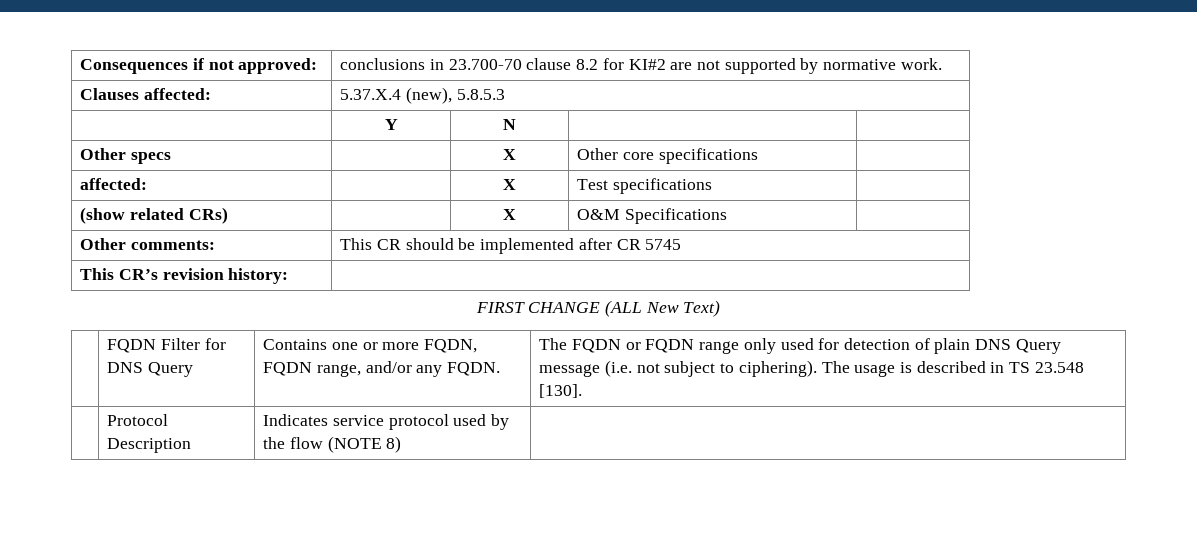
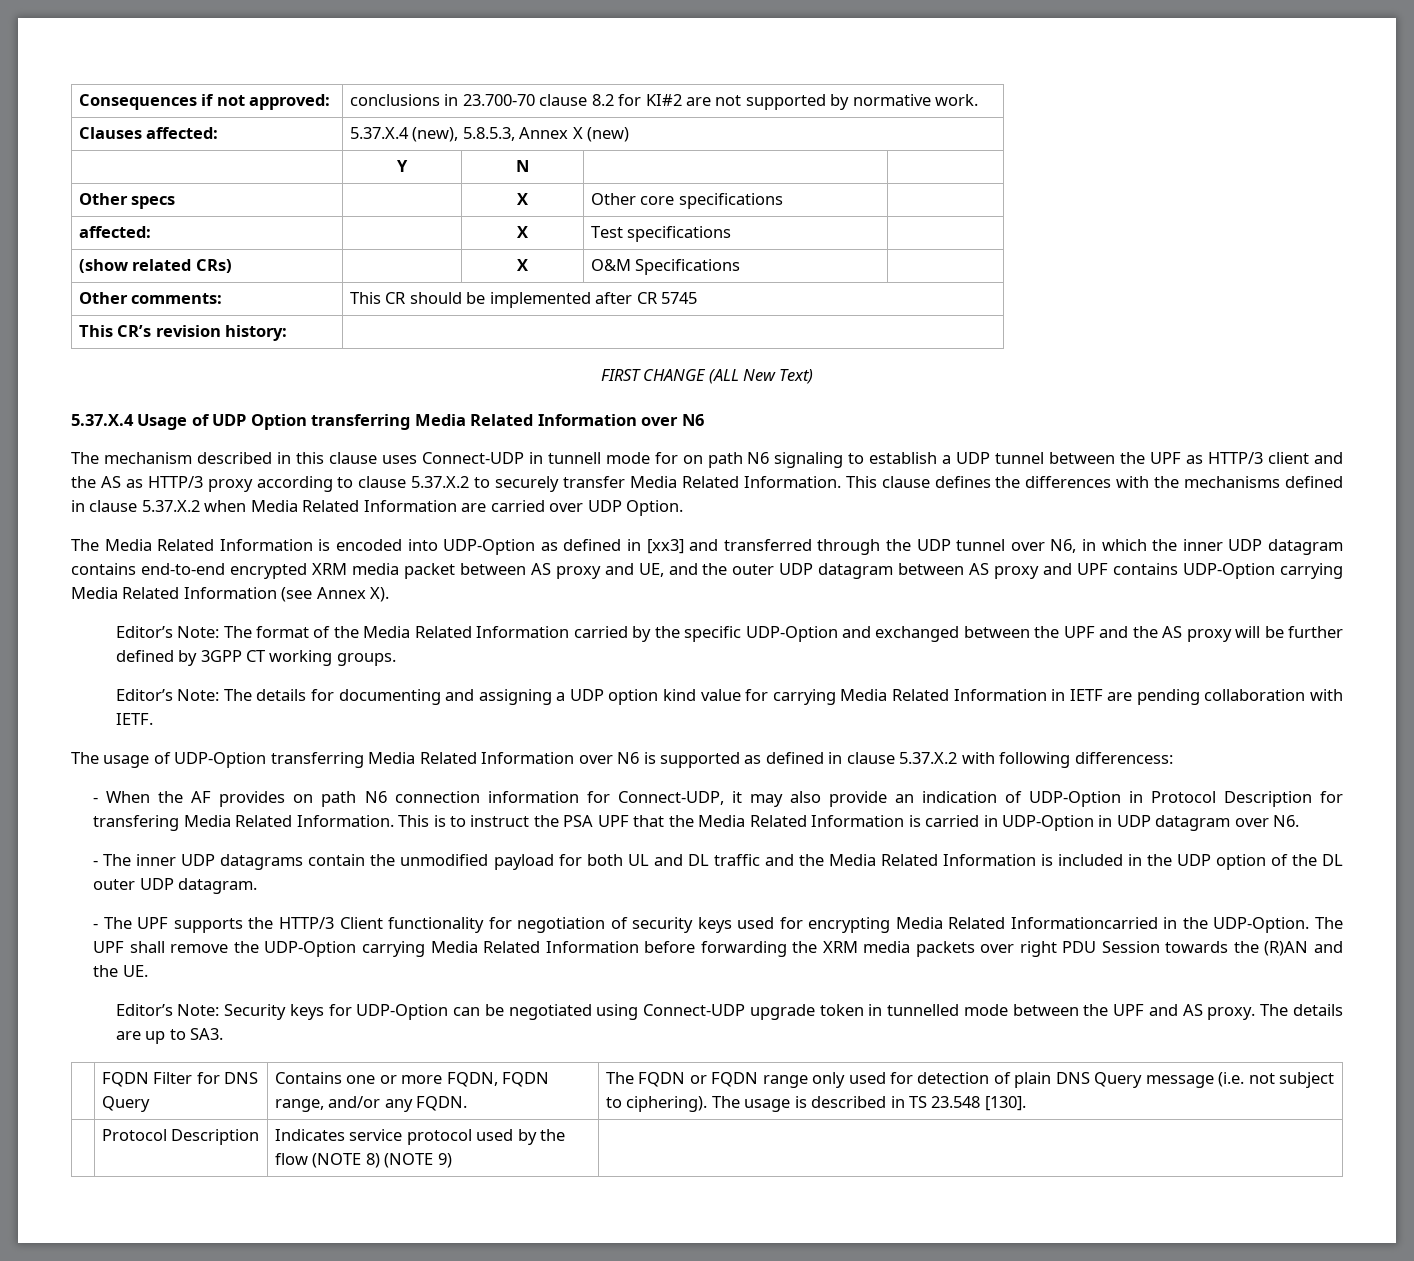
[456,89,505,100] 5.8.5.3 -> [462,127,630,142] 5.8.5.3, Annex X (new)
(721, 308) none -> [71,414,704,430] [71,452,1344,468] [71,476,1343,492] [71,500,684,516] [71,539,1343,555] [71,563,1344,579] [71,587,390,602] [115,626,1343,642] [115,650,396,666] [115,689,1344,705] [115,713,153,725] [71,752,1173,768] [93,791,1343,807] [93,815,1300,831] [93,854,1343,870] [93,878,258,894] [93,917,1343,933] [93,941,1343,957] [93,965,148,977] [115,1004,1344,1020] [115,1028,223,1044] // 5.37.X.4 Usage of UDP Option transferring Media Related Information over N6 // The mechanism described in this clause uses Connect-UDP in tunnell mode for on path N6 signaling to establish a UDP tunnel between the UPF as HTTP/3 client and the AS as HTTP/3 proxy according to clause 5.37.X.2 to securely transfer Media Related Information. This clause defines the differences with the mechanisms defined in clause 5.37.X.2 when Media Related Information are carried over UDP Option. // The Media Related Information is encoded into UDP-Option as defined in [xx3] and transferred through the UDP tunnel over N6, in which the inner UDP datagram contains end-to-end encrypted XRM media packet between AS proxy and UE, and the outer UDP datagram between AS proxy and UPF contains UDP-Option carrying Media Related Information (see Annex X). // Editor’s Note: The format of the Media Related Information carried by the specific UDP-Option and exchanged between the UPF and the AS proxy will be further defined by 3GPP CT working groups. // Editor’s Note: The details for documenting and assigning a UDP option kind value for carrying Media Related Information in IETF are pending collaboration with IETF. // The usage of UDP-Option transferring Media Related Information over N6 is supported as defined in clause 5.37.X.2 with following differencess: // - When the AF provides on path N6 connection information for Connect-UDP, it may also provide an indication of UDP-Option in Protocol Description for transfering Media Related Information. This is to instruct the PSA UPF that the Media Related Information is carried in UDP-Option in UDP datagram over N6. // - The inner UDP datagrams contain the unmodified payload for both UL and DL traffic and the Media Related Information is included in the UDP option of the DL outer UDP datagram. // - The UPF supports the HTTP/3 Client functionality for negotiation of security keys used for encrypting Media Related Informationcarried in the UDP-Option. The UPF shall remove the UDP-Option carrying Media Related Information before forwarding the XRM media packets over right PDU Session towards the (R)AN and the UE. // Editor’s Note: Security keys for UDP-Option can be negotiated using Connect-UDP upgrade token in tunnelled mode between the UPF and AS proxy. The details are up to SA3.
(402, 444) none -> [384,1153,452,1168] (NOTE 9)

